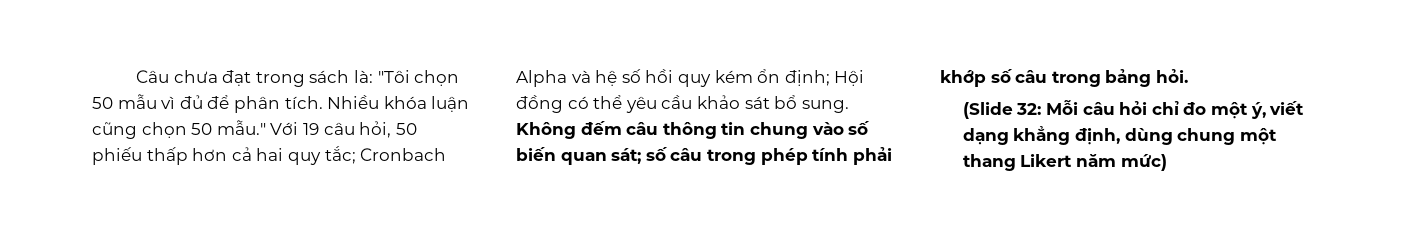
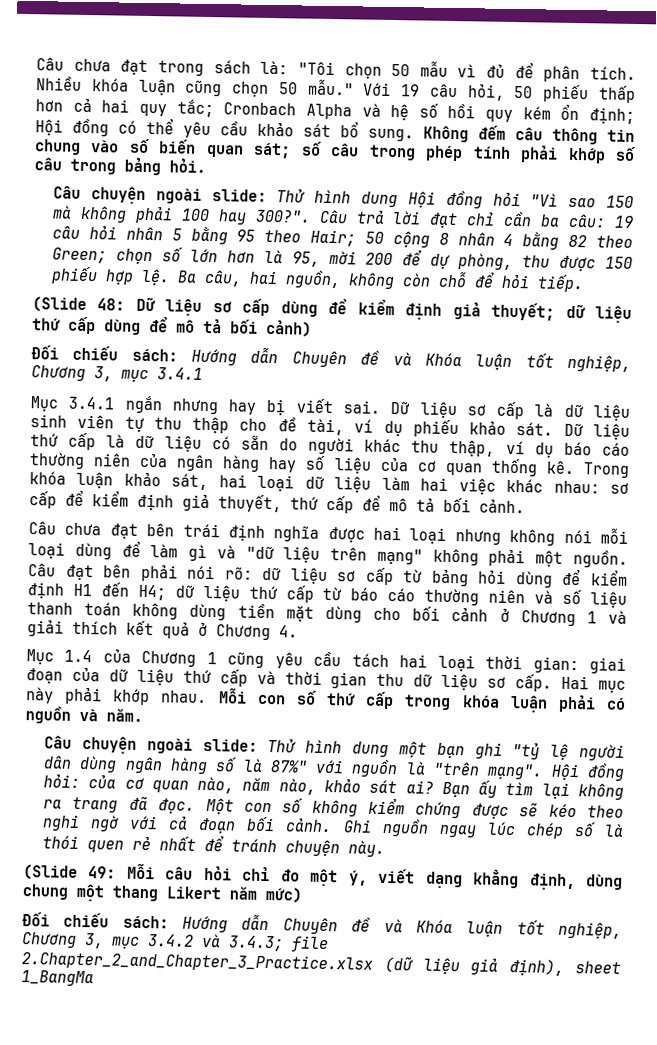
[962,102,1042,119] (Slide 32: -> [53,185,634,209] [52,205,634,229] [52,225,633,250] [52,247,633,272] [51,266,585,293] [32,296,632,323] [32,316,312,337] [31,345,632,372] [31,365,203,383] [30,394,630,421] [30,414,630,440] [30,432,630,458] [29,452,631,478] [29,471,629,495] [29,489,525,514] [28,521,628,546] [28,540,628,568] [28,563,629,588] [27,582,627,608] [27,602,627,627] [27,619,298,641] [26,648,626,674] [26,666,626,693] [25,686,626,713] [25,706,143,724] [44,735,625,761] [43,755,625,781] [43,773,624,800] [43,795,624,819] [42,814,624,839] [42,835,386,857] [23,864,117,880] Câu chuyện ngoài slide: Thử hình dung Hội đồng hỏi "Vì sao 150 mà không phải 100 hay 300?". Câu trả lời đạt chỉ cần ba câu: 19 câu hỏi nhân 5 bằng 95 theo Hair; 50 cộng 8 nhân 4 bằng 82 theo Green; chọn số lớn hơn là 95, mời 200 để dự phòng, thu được 150 phiếu hợp lệ. Ba câu, hai nguồn, không còn chỗ để hỏi tiếp. // (Slide 48: Dữ liệu sơ cấp dùng để kiểm định giả thuyết; dữ liệu thứ cấp dùng để mô tả bối cảnh) // Đối chiếu sách: Hướng dẫn Chuyên đề và Khóa luận tốt nghiệp, Chương 3, mục 3.4.1 // Mục 3.4.1 ngắn nhưng hay bị viết sai. Dữ liệu sơ cấp là dữ liệu sinh viên tự thu thập cho đề tài, ví dụ phiếu khảo sát. Dữ liệu thứ cấp là dữ liệu có sẵn do người khác thu thập, ví dụ báo cáo thường niên của ngân hàng hay số liệu của cơ quan thống kê. Trong khóa luận khảo sát, hai loại dữ liệu làm hai việc khác nhau: sơ cấp để kiểm định giả thuyết, thứ cấp để mô tả bối cảnh. // Câu chưa đạt bên trái định nghĩa được hai loại nhưng không nói mỗi loại dùng để làm gì và "dữ liệu trên mạng" không phải một nguồn. Câu đạt bên phải nói rõ: dữ liệu sơ cấp từ bảng hỏi dùng để kiểm định H1 đến H4; dữ liệu thứ cấp từ báo cáo thường niên và số liệu thanh toán không dùng tiền mặt dùng cho bối cảnh ở Chương 1 và giải thích kết quả ở Chương 4. // Mục 1.4 của Chương 1 cũng yêu cầu tách hai loại thời gian: giai đoạn của dữ liệu thứ cấp và thời gian thu dữ liệu sơ cấp. Hai mục này phải khớp nhau. Mỗi con số thứ cấp trong khóa luận phải có nguồn và năm. // Câu chuyện ngoài slide: Thử hình dung một bạn ghi "tỷ lệ người dân dùng ngân hàng số là 87%" với nguồn là "trên mạng". Hội đồng hỏi: của cơ quan nào, năm nào, khảo sát ai? Bạn ấy tìm lại không ra trang đã đọc. Một con số không kiểm chứng được sẽ kéo theo nghi ngờ với cả đoạn bối cảnh. Ghi nguồn ngay lúc chép số là thói quen rẻ nhất để tránh chuyện này. // (Slide 49:
(1167, 162) none -> [22,912,623,939] [21,932,329,953] [21,951,621,976] [21,970,94,987] // Đối chiếu sách: Hướng dẫn Chuyên đề và Khóa luận tốt nghiệp, Chương 3, mục 3.4.2 và 3.4.3; file 2.Chapter_2_and_Chapter_3_Practice.xlsx (dữ liệu giả định), sheet 1_BangMa

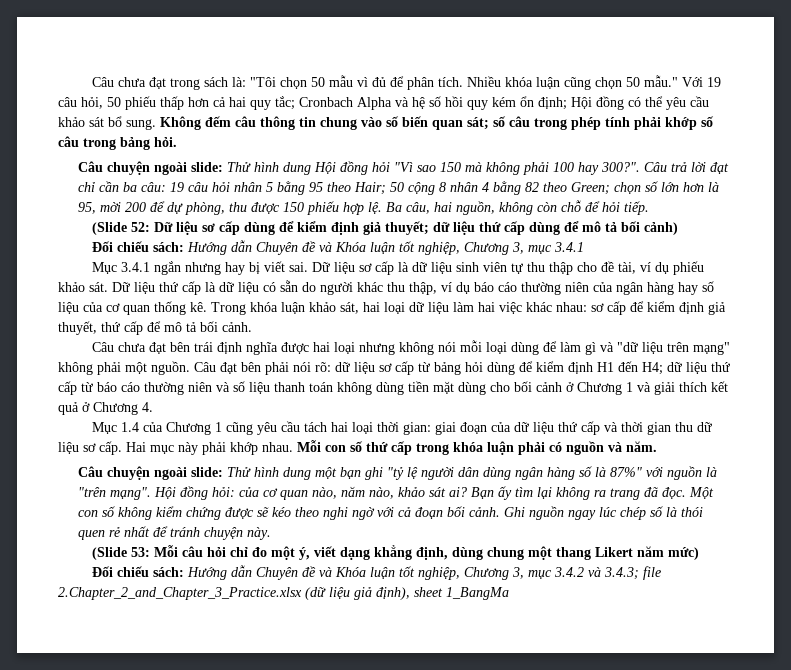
[97,298,126,311] 48: -> [130,222,150,232] 52:
[88,866,117,879] 49: -> [130,547,150,557] 53:

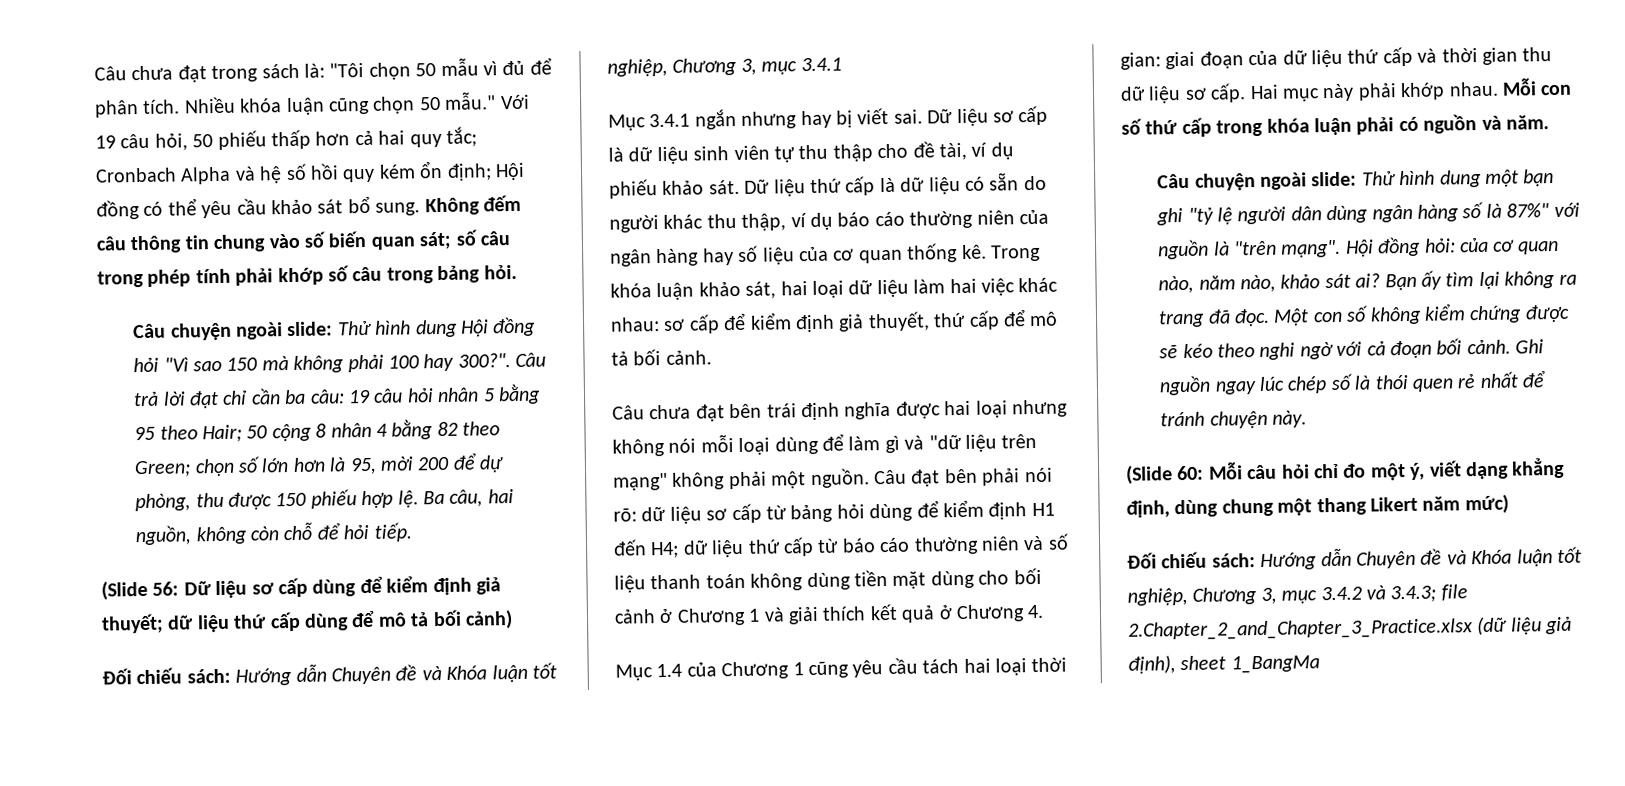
[130,222,150,232] 52: -> [152,581,180,596] 56:
[130,547,150,557] 53: -> [1177,465,1205,481] 60:

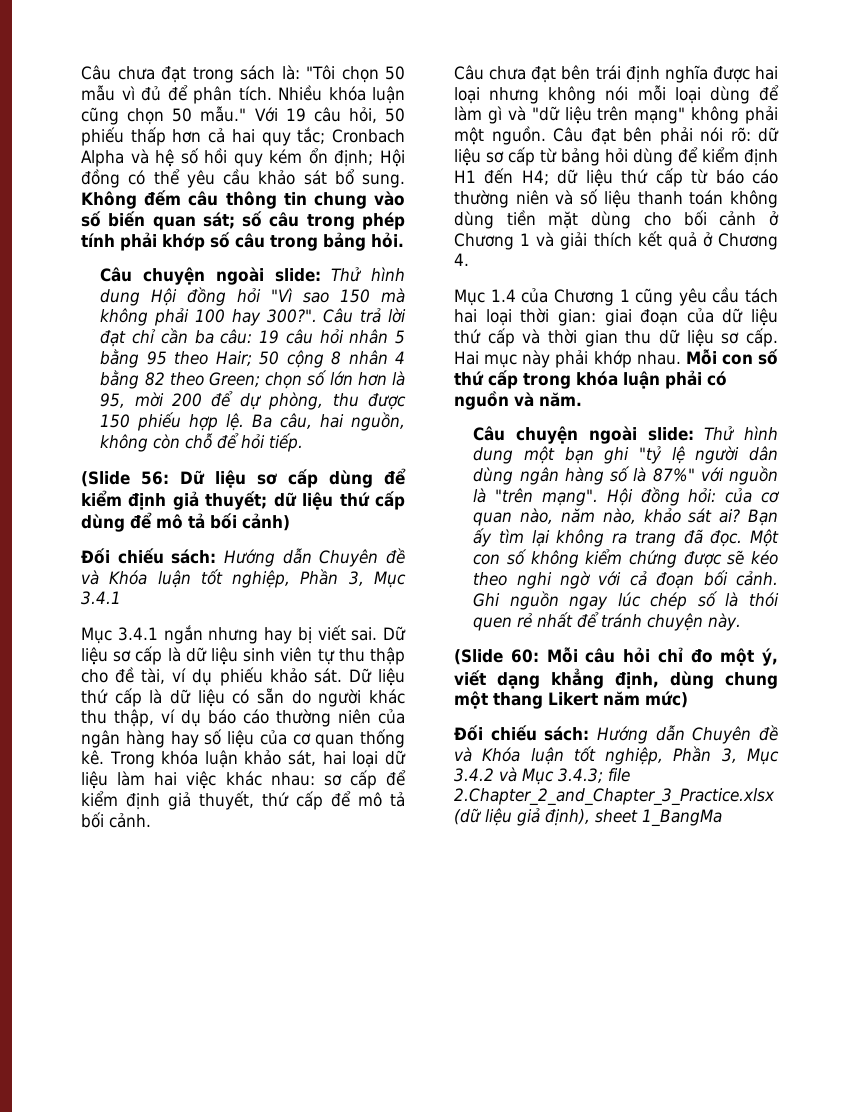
[672,57,798,76] Chương 3, mục -> [300,569,406,588] Phần 3, Mục
[1192,587,1318,605] Chương 3, mục -> [673,746,779,765] Phần 3, Mục
(1386, 592) none -> [522,768,554,785] Mục

